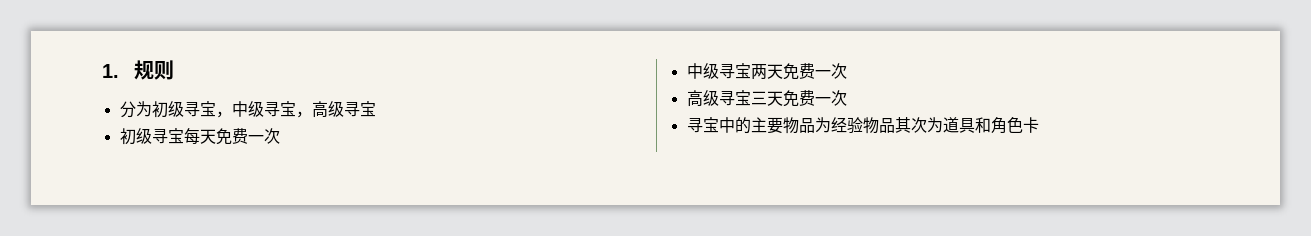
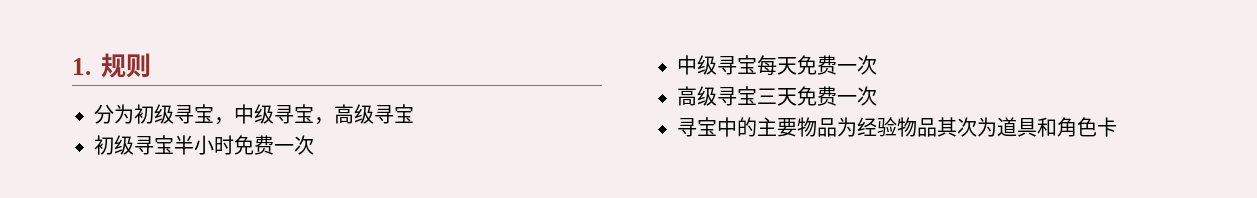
[183,128,216,144] 每天 -> [174,135,234,155] 半小时
[750,64,767,79] 两 -> [757,55,777,76] 每

